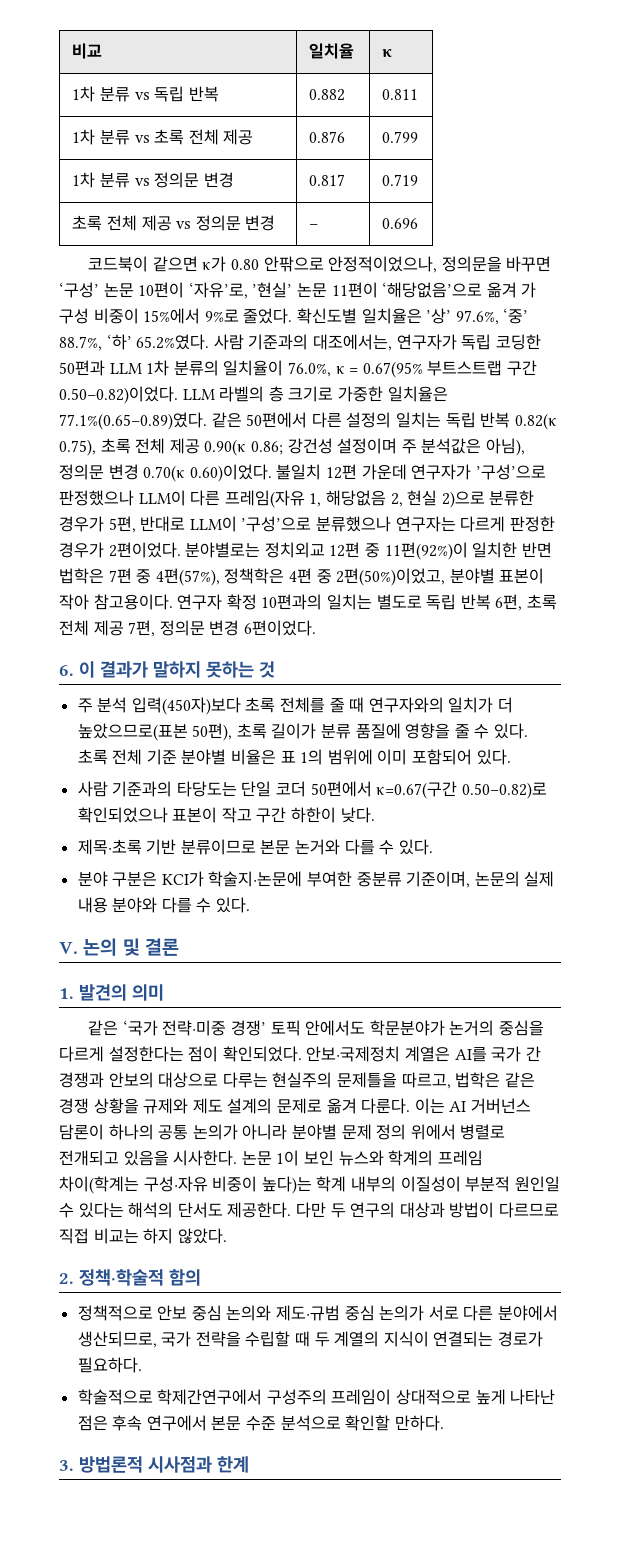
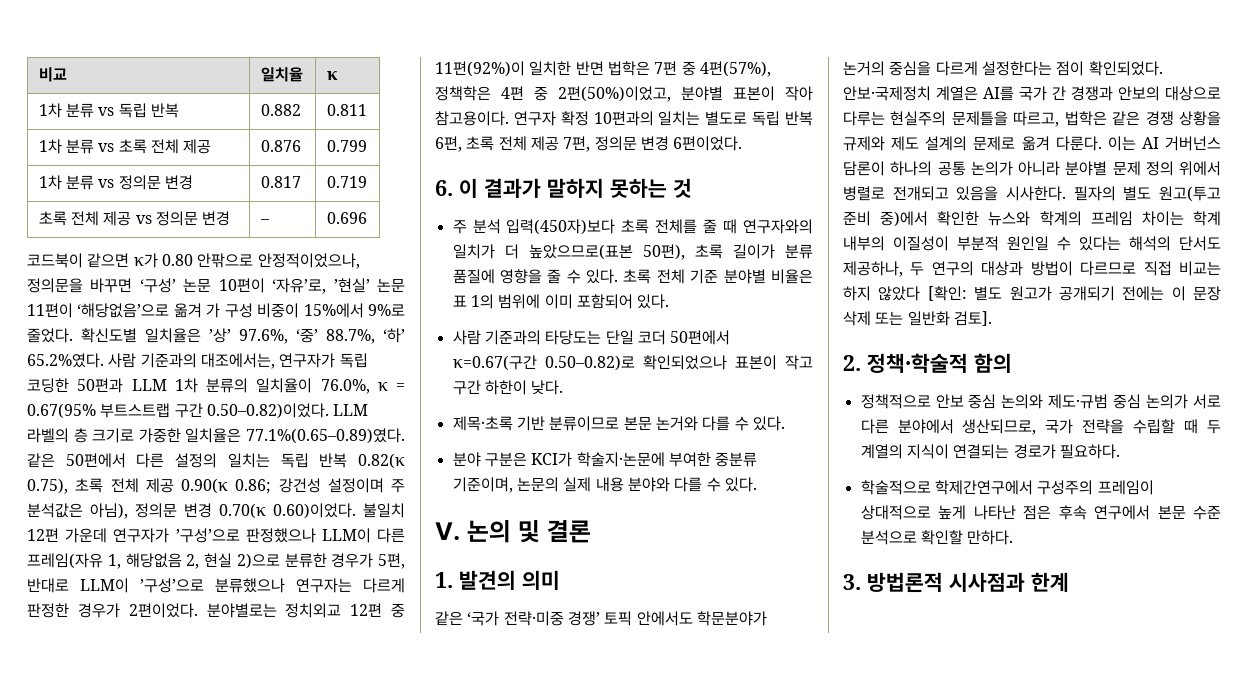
[241,1150,483,1166] [59,1176,312,1194] 논문 1이 보인 뉴스와 학계의 프레임 차이(학계는 구성·자유 비중이 높다)는 -> [1073,186,1221,202] [843,211,1184,227] 필자의 별도 원고(투고 준비 중)에서 확인한 뉴스와 학계의 프레임 차이는
[227,1202,326,1218] 제공한다. 다만 -> [843,261,903,277] 제공하나,
[177,1228,227,1244] 않았다. -> [878,286,1221,301] [843,311,992,326] 않았다 [확인: 별도 원고가 공개되기 전에는 이 문장 삭제 또는 일반화 검토].

